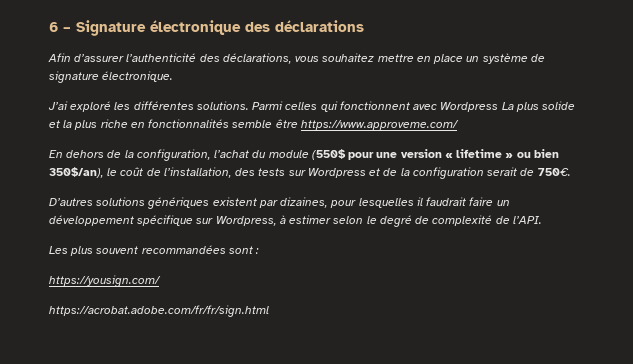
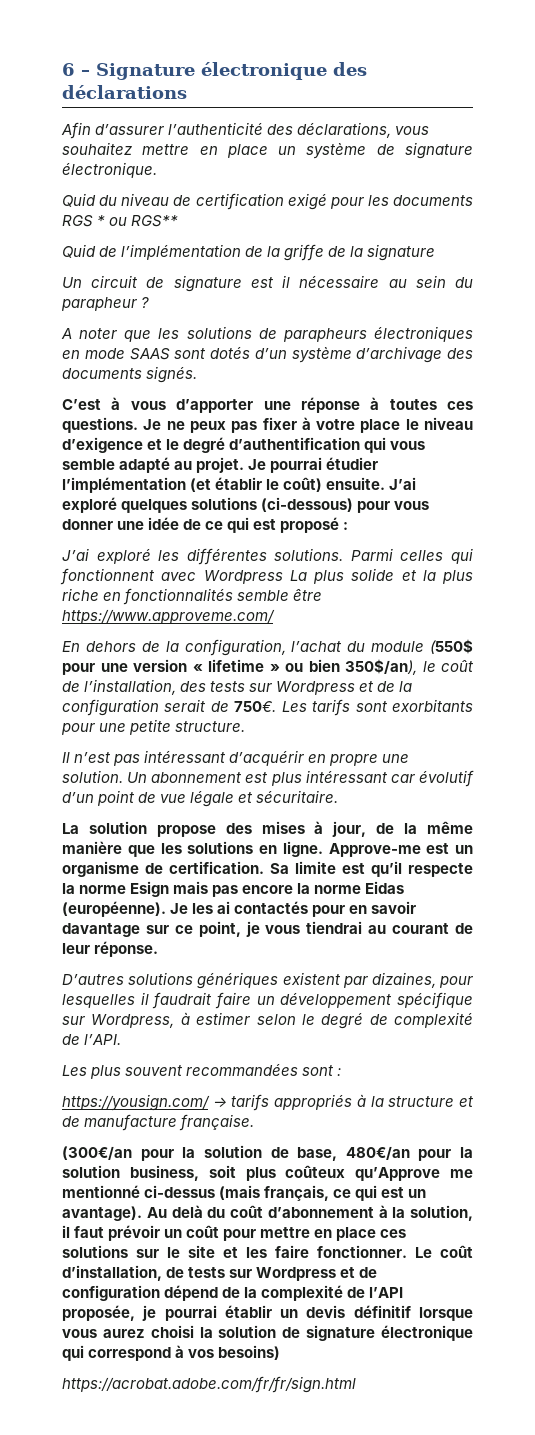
(174, 76) none -> [62,193,473,210] [62,215,179,227] [62,244,436,261] [62,275,474,292] [61,297,150,311] [61,326,474,342] [62,346,473,363] [62,366,198,383] [62,397,473,413] [62,417,474,433] [62,437,426,453] [62,457,379,473] [62,477,417,493] [62,497,430,513] [62,517,349,533] // Quid du niveau de certification exigé pour les documents RGS * ou RGS** // Quid de l’implémentation de la griffe de la signature // Un circuit de signature est il nécessaire au sein du parapheur ? // A noter que les solutions de parapheurs électroniques en mode SAAS sont dotés d’un système d’archivage des documents signés. // C’est à vous d’apporter une réponse à toutes ces questions. Je ne peux pas fixer à votre place le niveau d’exigence et le degré d’authentification qui vous semble adapté au projet. Je pourrai étudier l’implémentation (et établir le coût) ensuite. J’ai exploré quelques solutions (ci-dessous) pour vous donner une idée de ce qui est proposé :
(571, 172) none -> [281,699,474,716] [61,719,246,735] [62,750,410,766] [62,770,475,787] [62,790,339,807] [62,821,474,837] [62,841,473,857] [62,861,473,877] [62,881,405,897] [62,901,417,917] [62,921,474,937] [62,941,159,957] Les tarifs sont exorbitants pour une petite structure. // Il n’est pas intéressant d’acquérir en propre une solution. Un abonnement est plus intéressant car évolutif d’un point de vue légale et sécuritaire. // La solution propose des mises à jour, de la même manière que les solutions en ligne. Approve-me est un organisme de certification. Sa limite est qu’il respecte la norme Esign mais pas encore la norme Eidas (européenne). Je les ai contactés pour en savoir davantage sur ce point, je vous tiendrai au courant de leur réponse.
(161, 281) none -> [212,1094,475,1111] [62,1114,255,1131] [62,1145,473,1161] [62,1165,473,1181] [62,1185,427,1201] [62,1205,473,1221] [62,1225,407,1241] [62,1245,473,1258] [62,1265,378,1281] [62,1285,404,1301] [62,1305,473,1321] [62,1325,474,1341] [62,1345,281,1361] → tarifs appropriés à la structure et de manufacture française. // (300€/an pour la solution de base, 480€/an pour la solution business, soit plus coûteux qu’Approve me mentionné ci-dessus (mais français, ce qui est un avantage). Au delà du coût d’abonnement à la solution, il faut prévoir un coût pour mettre en place ces solutions sur le site et les faire fonctionner. Le coût d’installation, de tests sur Wordpress et de configuration dépend de la complexité de l’API proposée, je pourrai établir un devis définitif lorsque vous aurez choisi la solution de signature électronique qui correspond à vos besoins)

